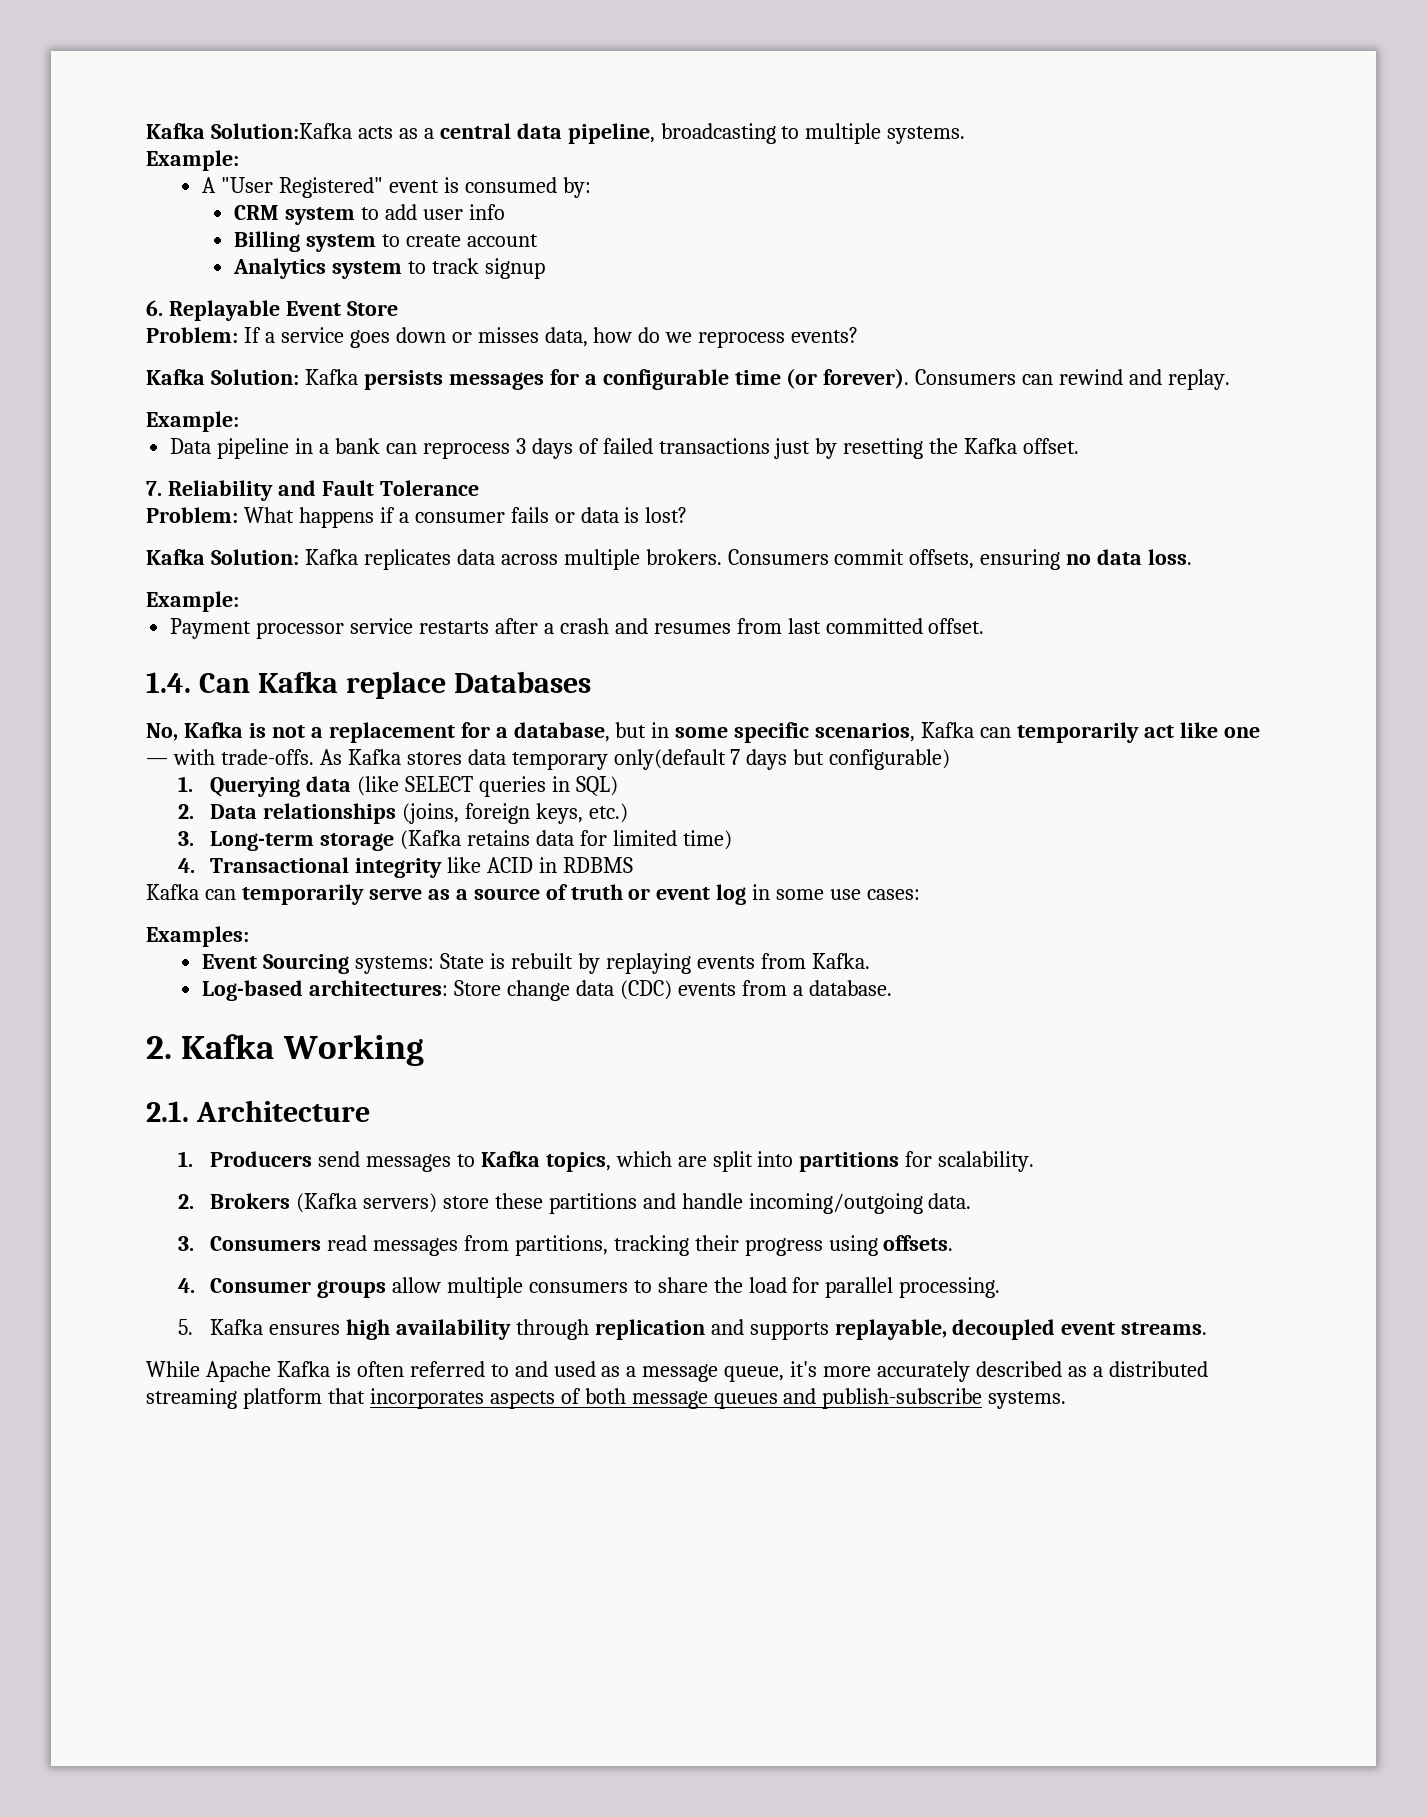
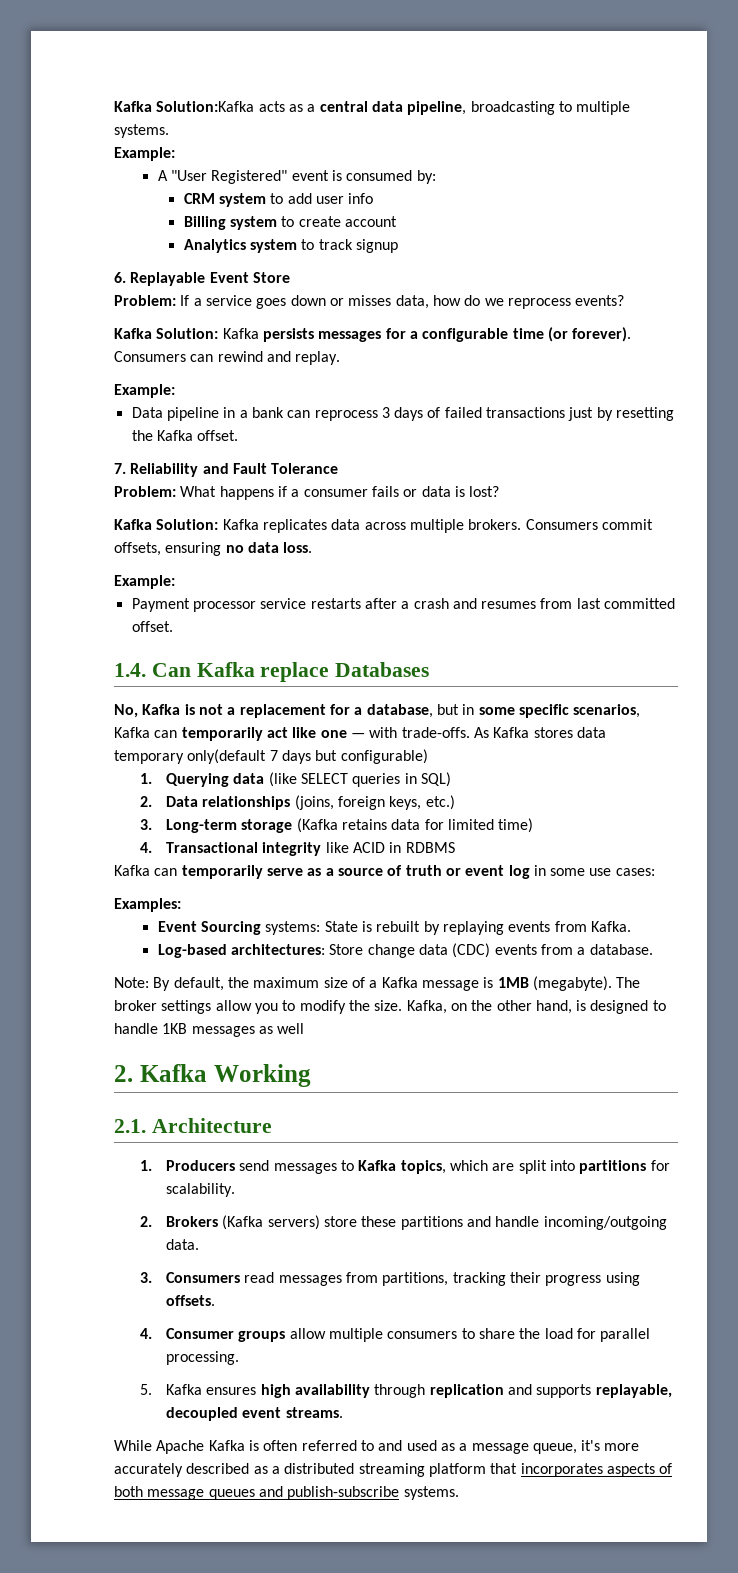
(892, 988) none -> [114,976,641,991] [114,1000,666,1014] [114,1023,305,1037] // Note: By default, the maximum size of a Kafka message is 1MB (megabyte). The broker settings allow you to modify the size. Kafka, on the other hand, is designed to handle 1KB messages as well

